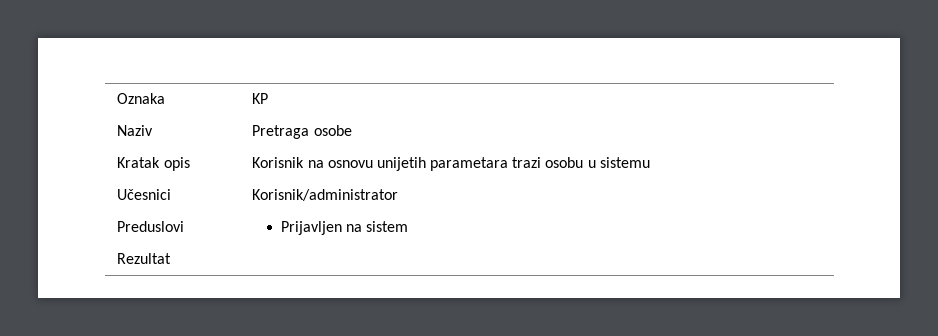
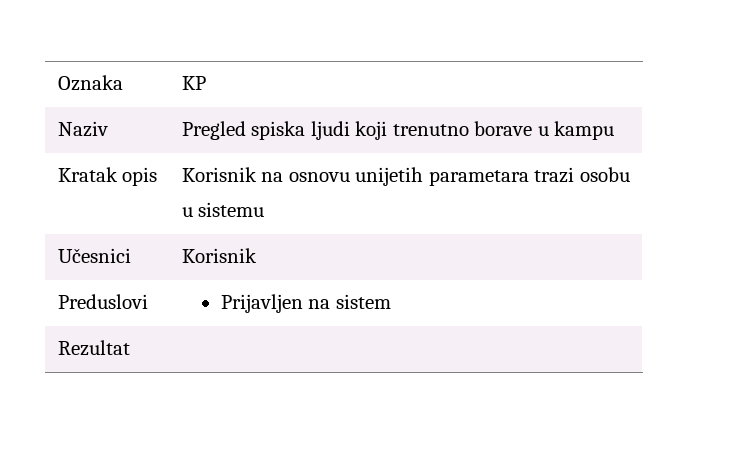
[252,125,352,139] Pretraga osobe -> [181,121,615,140] Pregled spiska ljudi koji trenutno borave u kampu
[252,189,399,201] Korisnik/administrator -> [181,248,257,263] Korisnik

